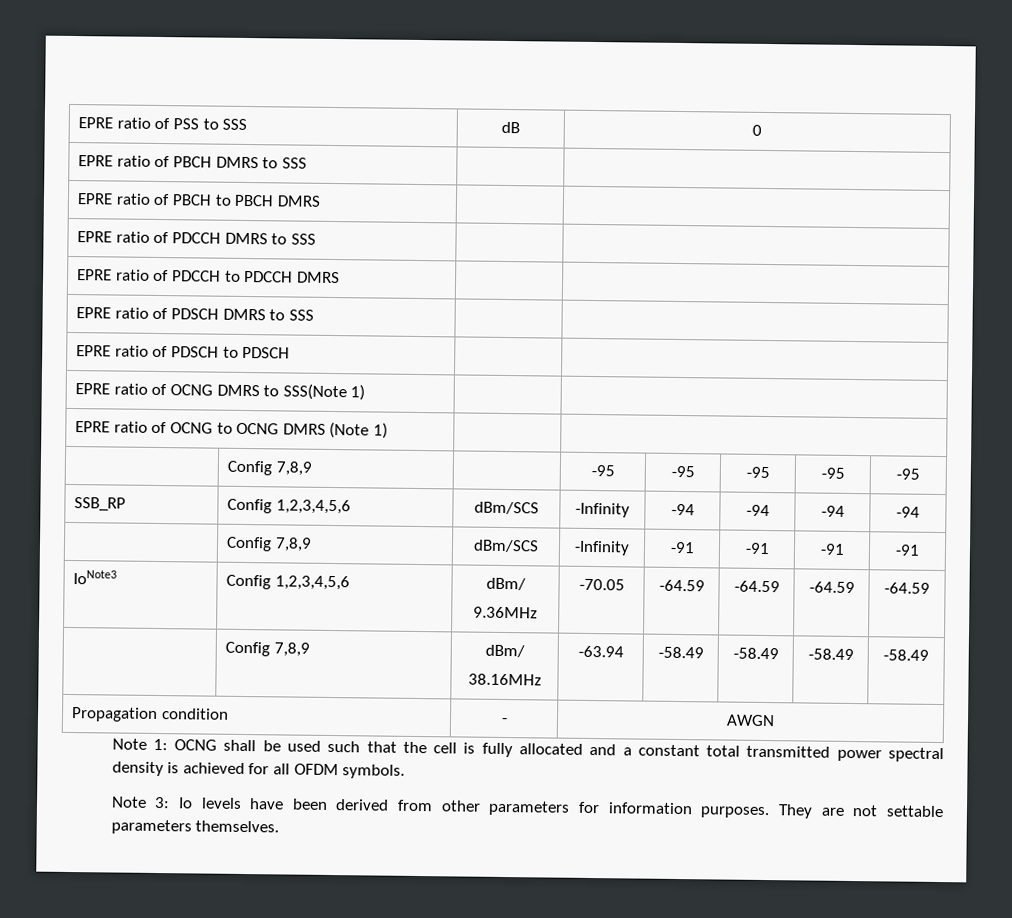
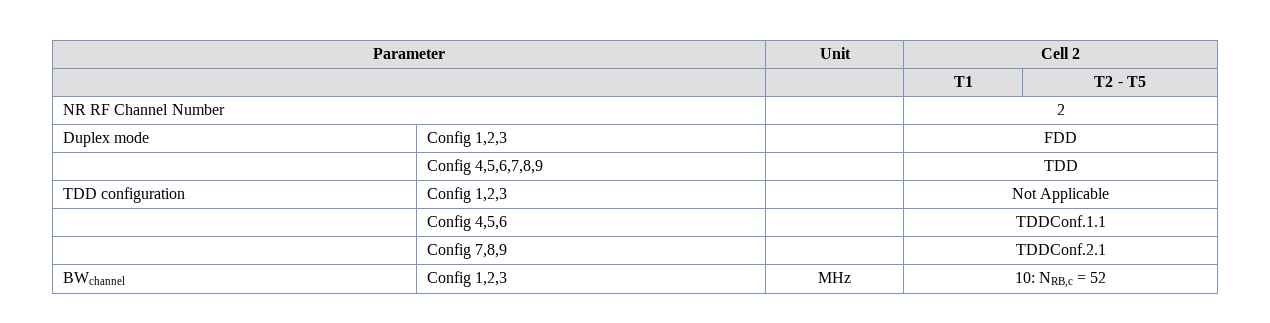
[78,117,248,131] [501,121,520,134] [752,124,762,136] [78,155,307,169] [77,193,321,207] [77,231,316,245] [77,269,340,284] [76,307,314,321] [76,345,291,359] [75,383,366,401] [75,421,388,439] [227,460,312,476] [590,464,615,477] [670,465,695,478] [745,466,770,479] [820,467,845,479] [896,468,920,480] [74,497,127,512] [227,498,351,515] [474,501,539,515] [575,502,630,518] [670,503,695,516] [745,504,770,517] [820,505,845,517] [896,506,920,518] [226,536,312,552] [473,539,539,553] [574,540,630,556] [669,541,695,554] [744,542,770,555] [819,543,845,555] [895,544,920,556] [73,570,118,585] [226,574,350,591] [485,577,526,591] [473,606,538,619] [578,578,625,591] [658,579,705,592] [733,580,780,593] [808,581,855,594] [884,582,930,594] [225,641,310,657] [484,644,525,658] [467,673,542,686] [577,645,624,658] [657,646,704,659] [732,647,779,660] [807,648,854,661] [883,649,929,661] [71,707,229,723] [500,717,508,724] [726,714,775,727] [111,738,945,763] [111,761,406,779] [110,796,944,819] [110,819,280,835] EPRE ratio of PSS to SSS | dB | 0 // EPRE ratio of PBCH DMRS to SSS | | // EPRE ratio of PBCH to PBCH DMRS | | // EPRE ratio of PDCCH DMRS to SSS | | // EPRE ratio of PDCCH to PDCCH DMRS | | // EPRE ratio of PDSCH DMRS to SSS | | // EPRE ratio of PDSCH to PDSCH | | // EPRE ratio of OCNG DMRS to SSS(Note 1) | | // EPRE ratio of OCNG to OCNG DMRS (Note 1) | | // | Config 7,8,9 | | -95 | -95 | -95 | -95 | -95 // SSB_RP | Config 1,2,3,4,5,6 | dBm/SCS | -Infinity | -94 | -94 | -94 | -94 // | Config 7,8,9 | dBm/SCS | -Infinity | -91 | -91 | -91 | -91 // IoNote3 | Config 1,2,3,4,5,6 | dBm/ // 9.36MHz | -70.05 | -64.59 | -64.59 | -64.59 | -64.59 // | Config 7,8,9 | dBm/ // 38.16MHz | -63.94 | -58.49 | -58.49 | -58.49 | -58.49 // Propagation condition | - | AWGN // Note 1: OCNG shall be used such that the cell is fully allocated and a constant total transmitted power spectral density is achieved for all OFDM symbols. // Note 3: Io levels have been derived from other parameters for information purposes. They are not settable parameters themselves. -> [373,48,445,59] [819,47,851,59] [1040,47,1081,59] [953,76,973,87] [1094,76,1146,87] [62,104,225,115] [1056,104,1065,115] [62,132,149,147] [426,131,507,147] [1044,132,1077,143] [426,159,543,175] [1043,160,1078,171] [62,187,185,203] [426,187,507,203] [1011,188,1110,203] [426,215,507,231] [1015,215,1106,227] [426,243,507,259] [1015,243,1106,255] [62,272,125,285] [426,271,507,287] [818,272,851,283] [1014,272,1107,288] Parameter | Unit | Cell 2 // | | T1 | T2 - T5 // NR RF Channel Number | | 2 // Duplex mode | Config 1,2,3 | | FDD // | Config 4,5,6,7,8,9 | | TDD // TDD configuration | Config 1,2,3 | | Not Applicable // | Config 4,5,6 | | TDDConf.1.1 // | Config 7,8,9 | | TDDConf.2.1 // BWchannel | Config 1,2,3 | MHz | 10: NRB,c = 52

